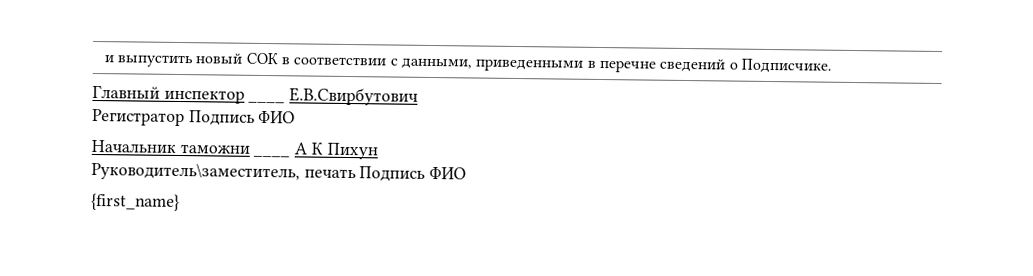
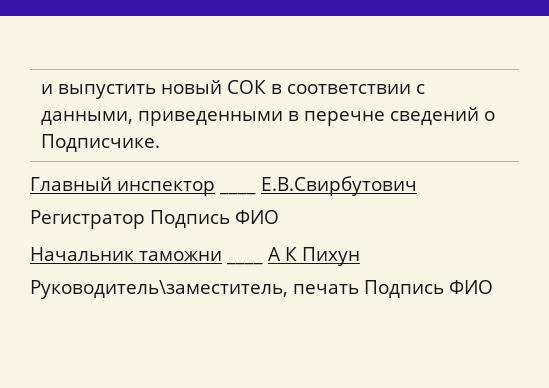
[91,192,180,212] // {first_name} -> (493, 287) none

